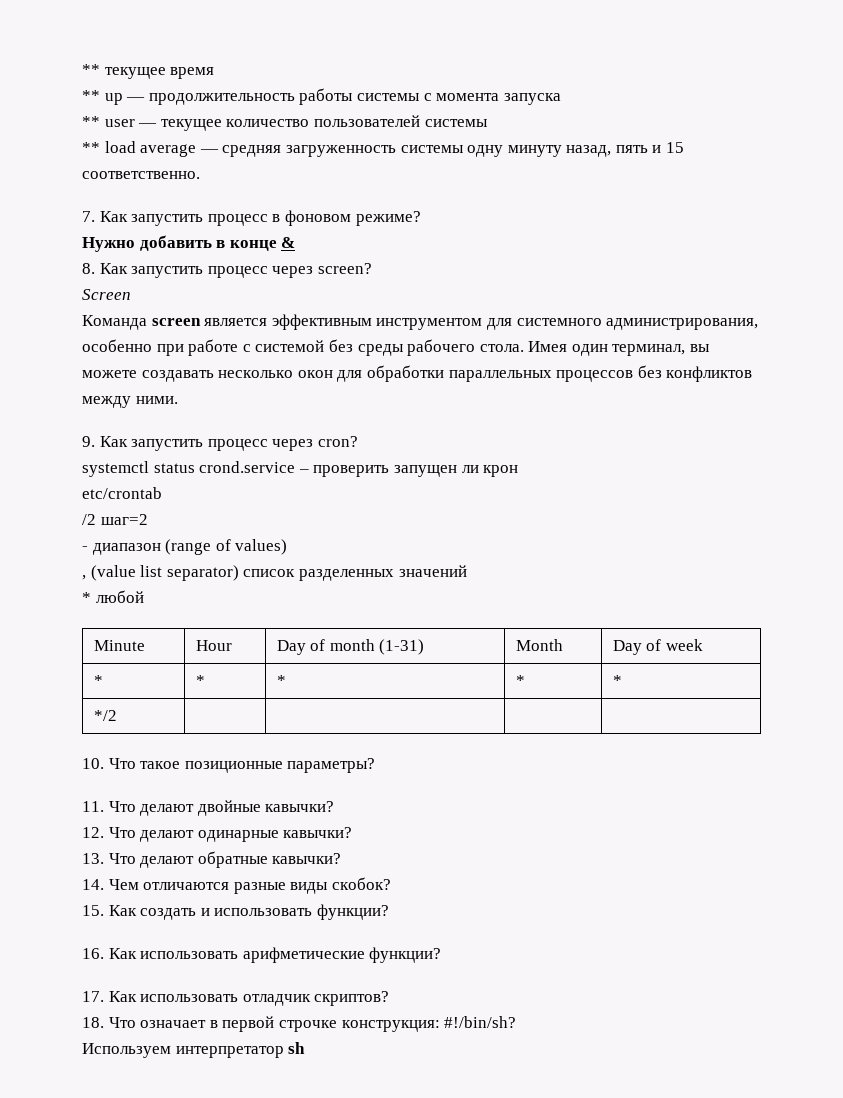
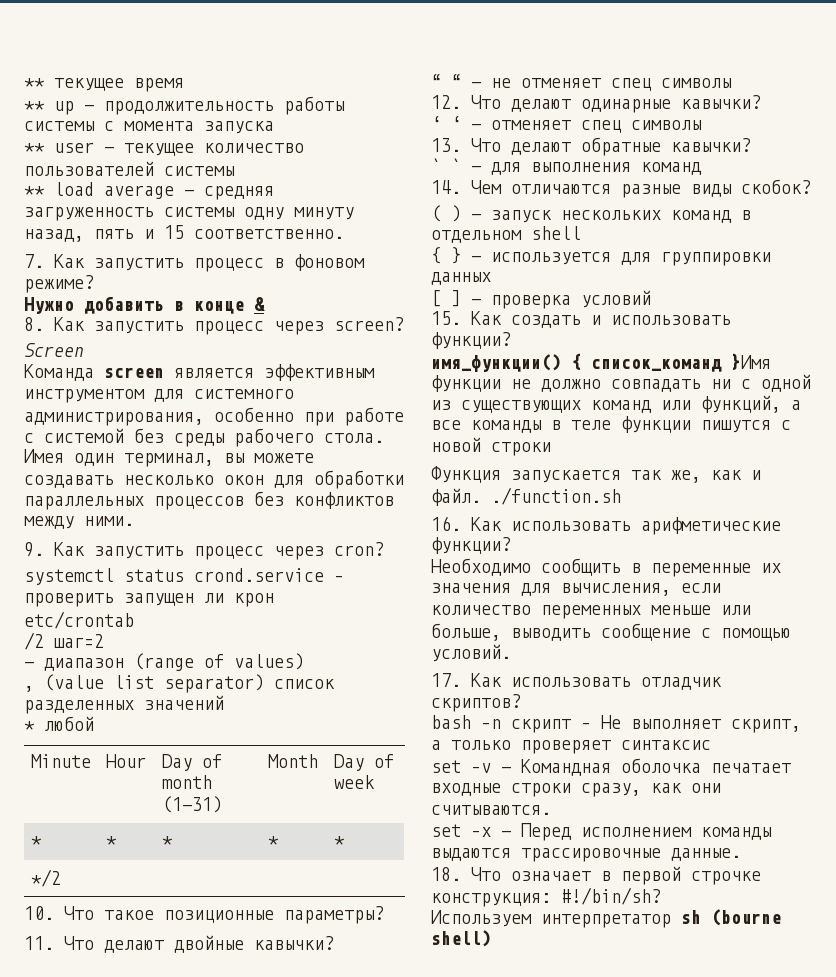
(335, 806) none -> [431,74,732,91] // “ “ - не отменяет спец символы
(353, 832) none -> [431,116,702,133] // ‘ ‘ - отменяет спец символы
(342, 858) none -> [431,158,702,175] // ` ` - для выполнения команд
(391, 883) none -> [431,205,751,223] [431,226,581,243] [431,247,771,266] [431,272,491,285] [431,290,651,309] // ( ) - запуск нескольких команд в отдельном shell // { } - используется для группировки данных // [ ] - проверка условий
(389, 912) none -> [431,353,771,372] [431,374,811,392] [431,395,801,413] [431,416,791,433] [431,437,551,456] [431,466,761,483] [431,487,621,506] // имя_функции() { список_команд }Имя функции не должно совпадать ни с одной из существующих команд или функций, а все команды в теле функции пишутся с новой строки // Функция запускается так же, как и файл. ./function.sh
(442, 955) none -> [431,558,781,577] [431,583,721,596] [431,605,751,619] [431,623,791,641] [431,644,511,662] // Необходимо сообщить в переменные их значения для вычисления, если количество переменных меньше или больше, выводить сообщение с помощью условий.
(390, 998) none -> [431,715,801,733] [431,740,711,754] [431,758,791,776] [431,783,721,797] [431,805,551,815] [431,823,772,841] [431,848,741,862] // bash –n скрипт – Не выполняет скрипт, а только проверяет синтаксис // set –v - Командная оболочка печатает входные строки сразу, как они считываются. // set –x - Перед исполнением команды выдаются трассировочные данные.
(306, 1048) none -> [711,909,781,926] [431,930,491,947] (bourne shell)

